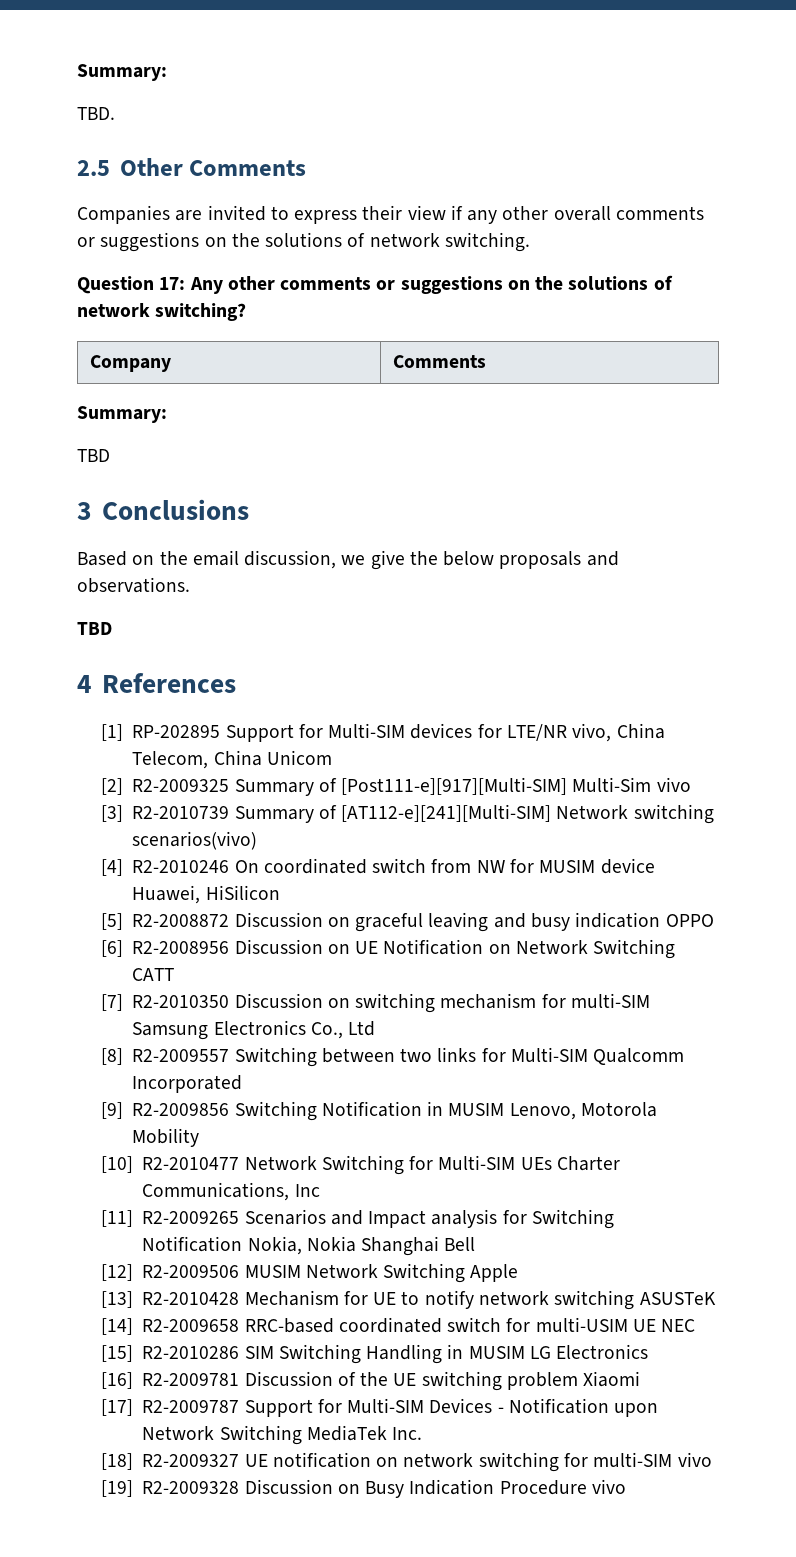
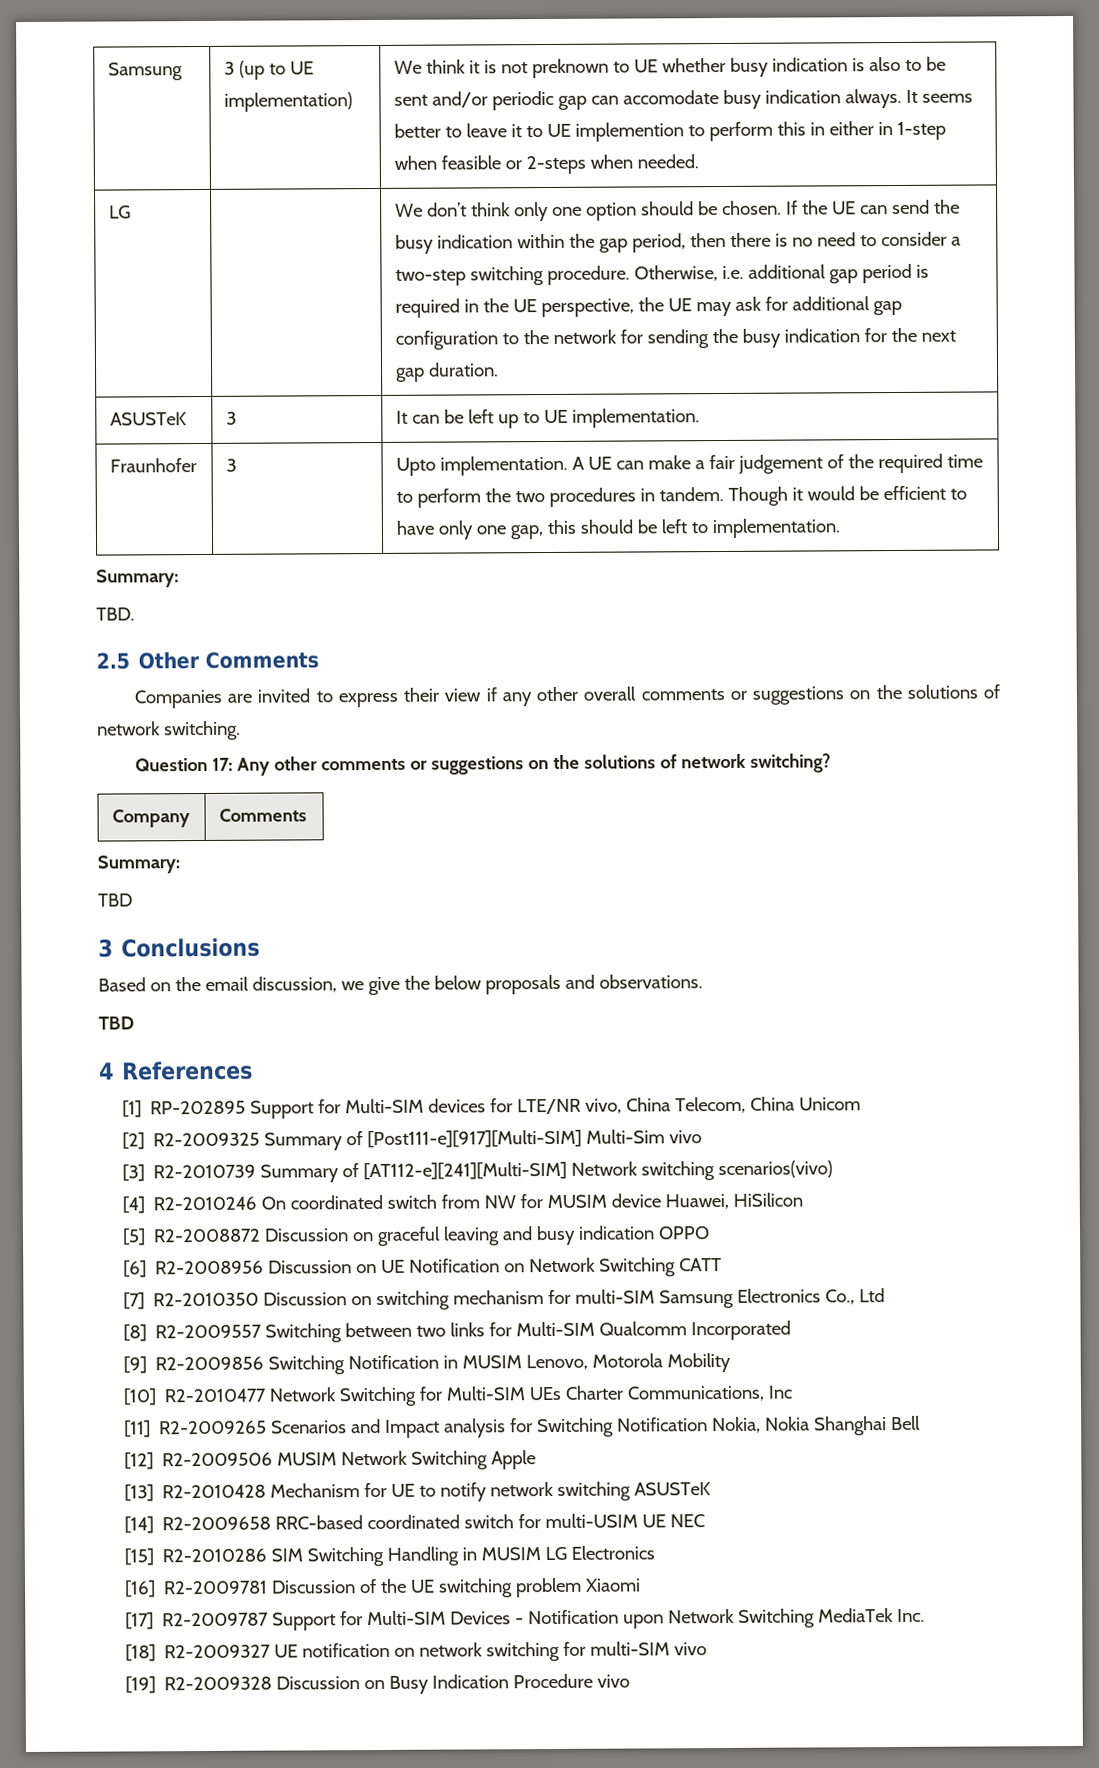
(77, 72) none -> [107,62,183,81] [223,60,314,80] [223,92,353,112] [393,56,946,79] [393,88,973,111] [393,121,946,142] [393,154,699,175] [108,205,131,219] [394,199,960,222] [394,231,961,254] [394,263,929,286] [394,296,902,318] [394,327,956,350] [395,362,499,382] [109,412,187,426] [225,411,237,425] [395,408,700,429] [109,458,197,473] [225,458,237,472] [395,453,983,476] [395,485,967,508] [395,518,841,540] Samsung | 3 (up to UE implementation) | We think it is not preknown to UE whether busy indication is also to be sent and/or periodic gap can accomodate busy indication always. It seems better to leave it to UE implemention to perform this in either in 1-step when feasible or 2-steps when needed. // LG | | We don’t think only one option should be chosen. If the UE can send the busy indication within the gap period, then there is no need to consider a two-step switching procedure. Otherwise, i.e. additional gap period is required in the UE perspective, the UE may ask for additional gap configuration to the network for sending the busy indication for the next gap duration. // ASUSTeK | 3 | It can be left up to UE implementation. // Fraunhofer | 3 | Upto implementation. A UE can make a fair judgement of the required time to perform the two procedures in tandem. Though it would be efficient to have only one gap, this should be left to implementation. //

